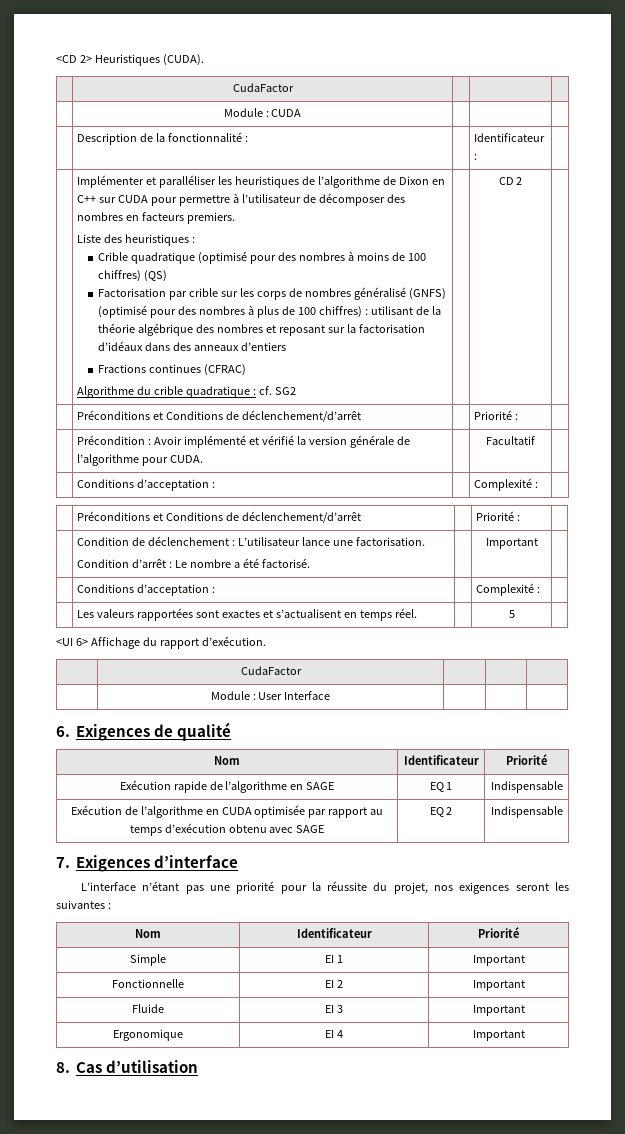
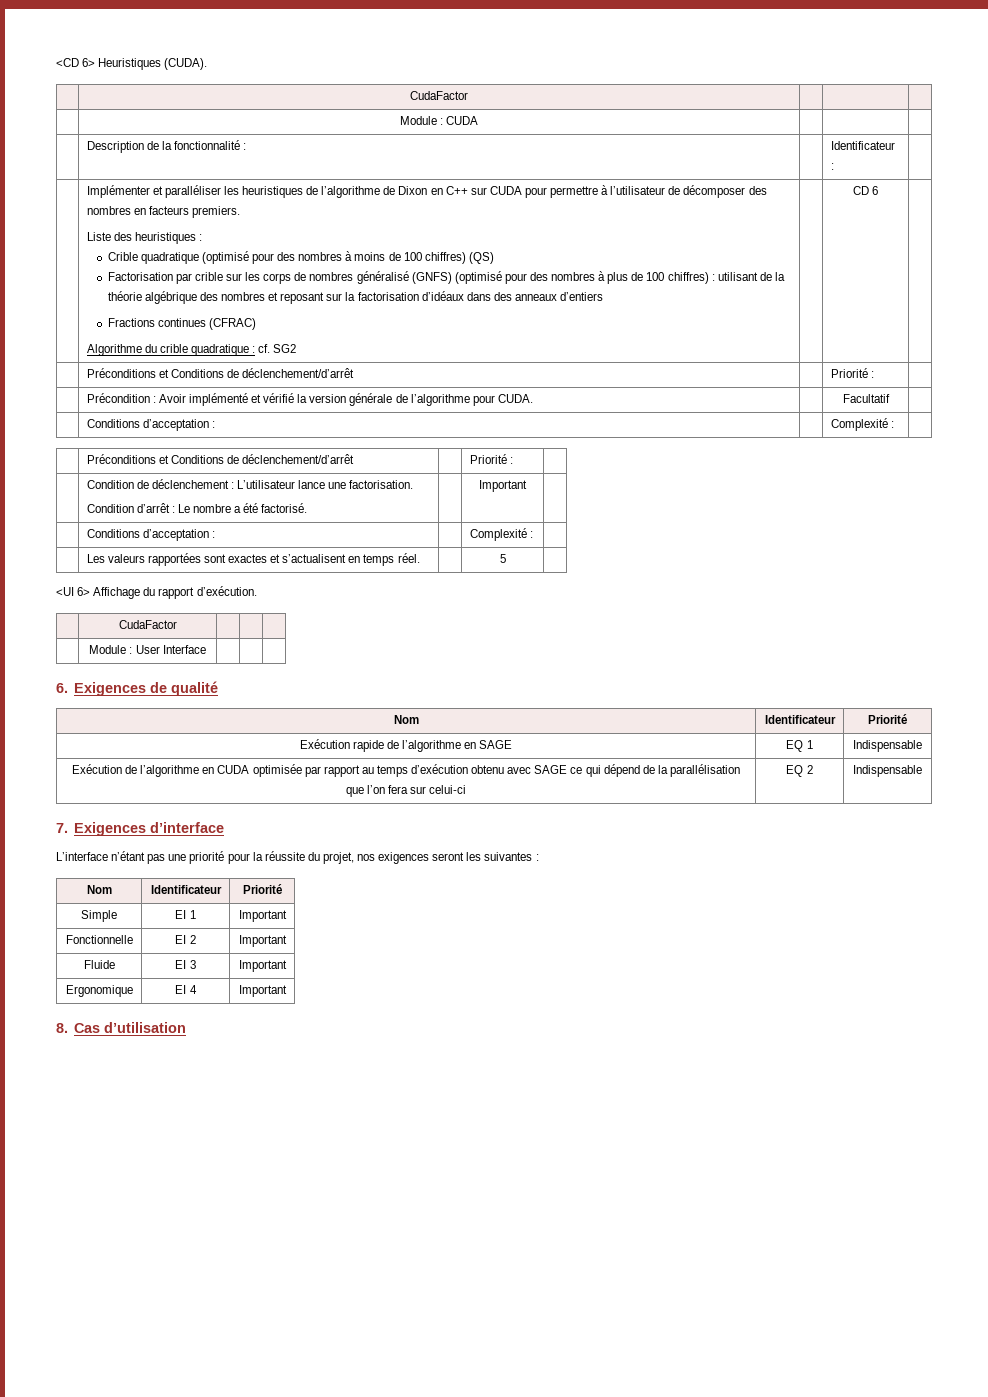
[79,55,92,63] 2> -> [82,58,96,67] 6>
[516,177,523,185] 2 -> [872,186,879,195] 6
(325, 829) none -> [570,764,740,777] [345,785,467,797] ce qui dépend de la parallélisation que l’on fera sur celui-ci

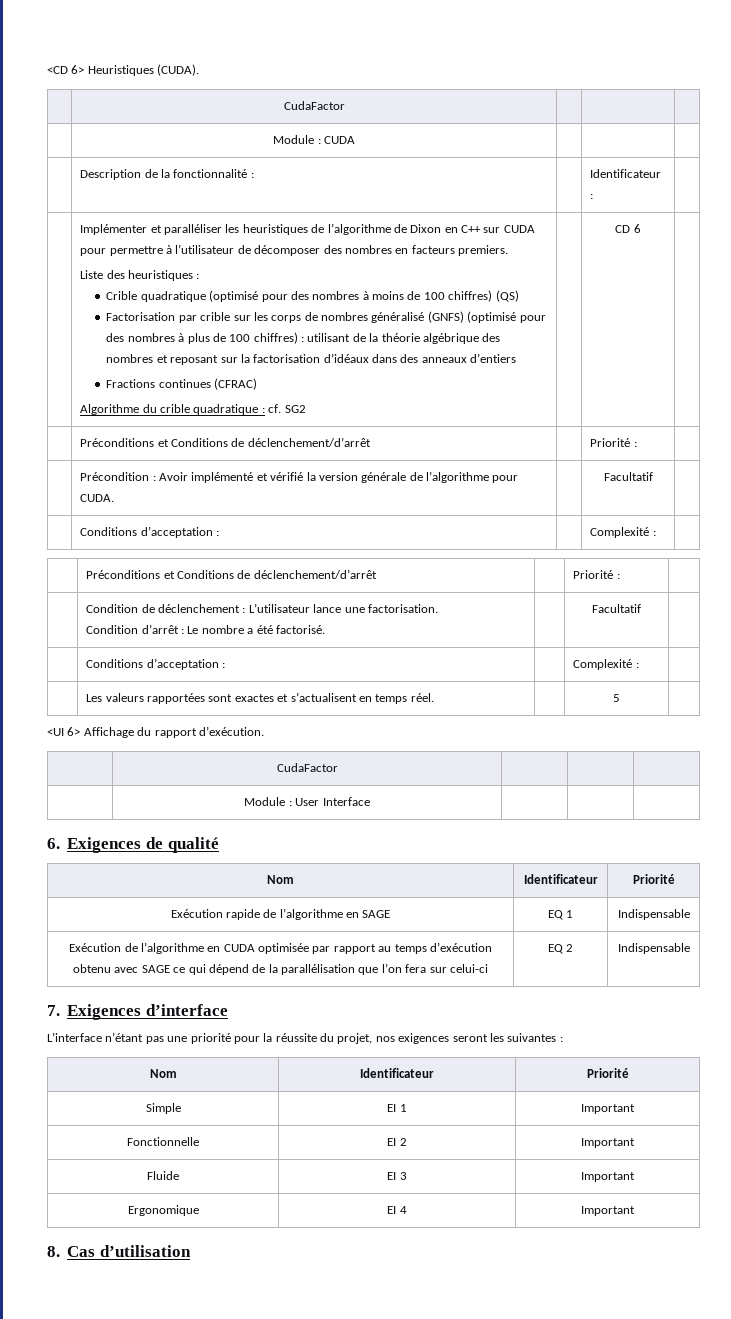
[479,480,527,492] Important -> [592,604,641,613] Facultatif

